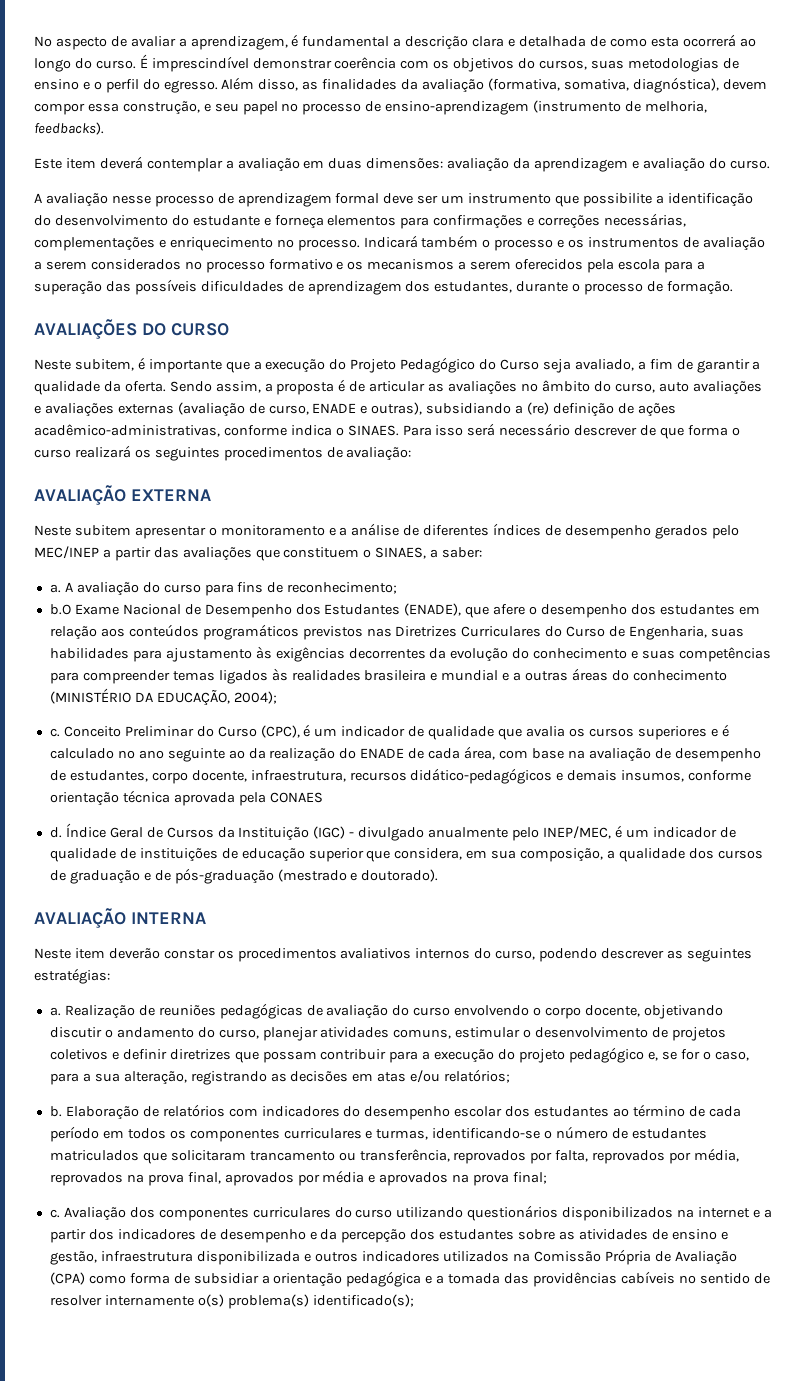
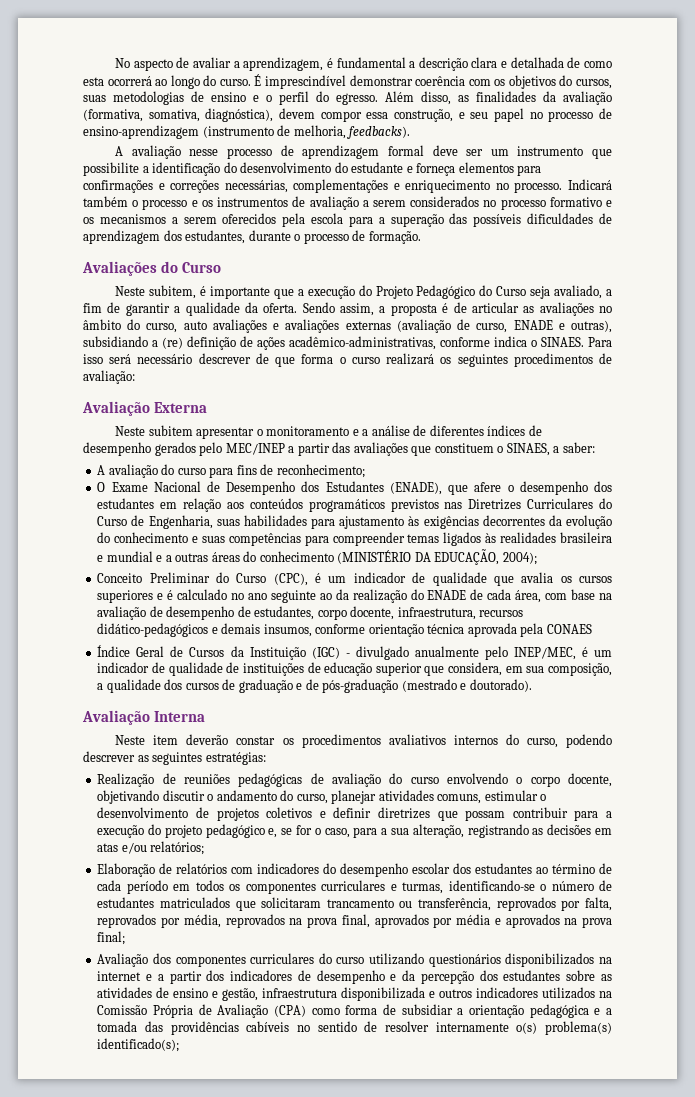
[34,156,770,172] // Este item deverá contemplar a avaliação em duas dimensões: avaliação da aprendizagem e avaliação do curso. -> (411, 132) none
[34,319,229,340] AVALIAÇÕES DO CURSO -> [82,261,222,276] Avaliações do Curso
[34,485,211,506] AVALIAÇÃO EXTERNA -> [82,401,208,416] Avaliação Externa
[49,584,61,593] a. -> (595, 447) none
[49,604,71,615] b.O -> [97,482,106,492] O
[49,728,60,737] c. -> (537, 558) none
[49,827,62,838] d. -> (592, 629) none
[34,908,206,929] AVALIAÇÃO INTERNA -> [82,710,206,725] Avaliação Interna
[49,1007,61,1016] a. -> (266, 758) none
[49,1106,62,1117] b. -> (205, 848) none
[49,1209,60,1218] c. -> (126, 938) none

